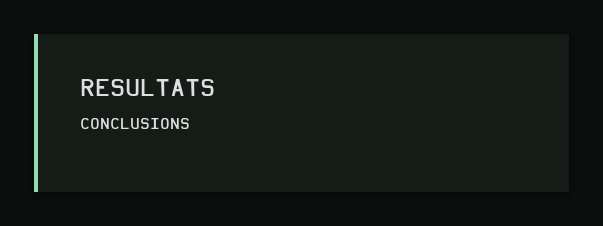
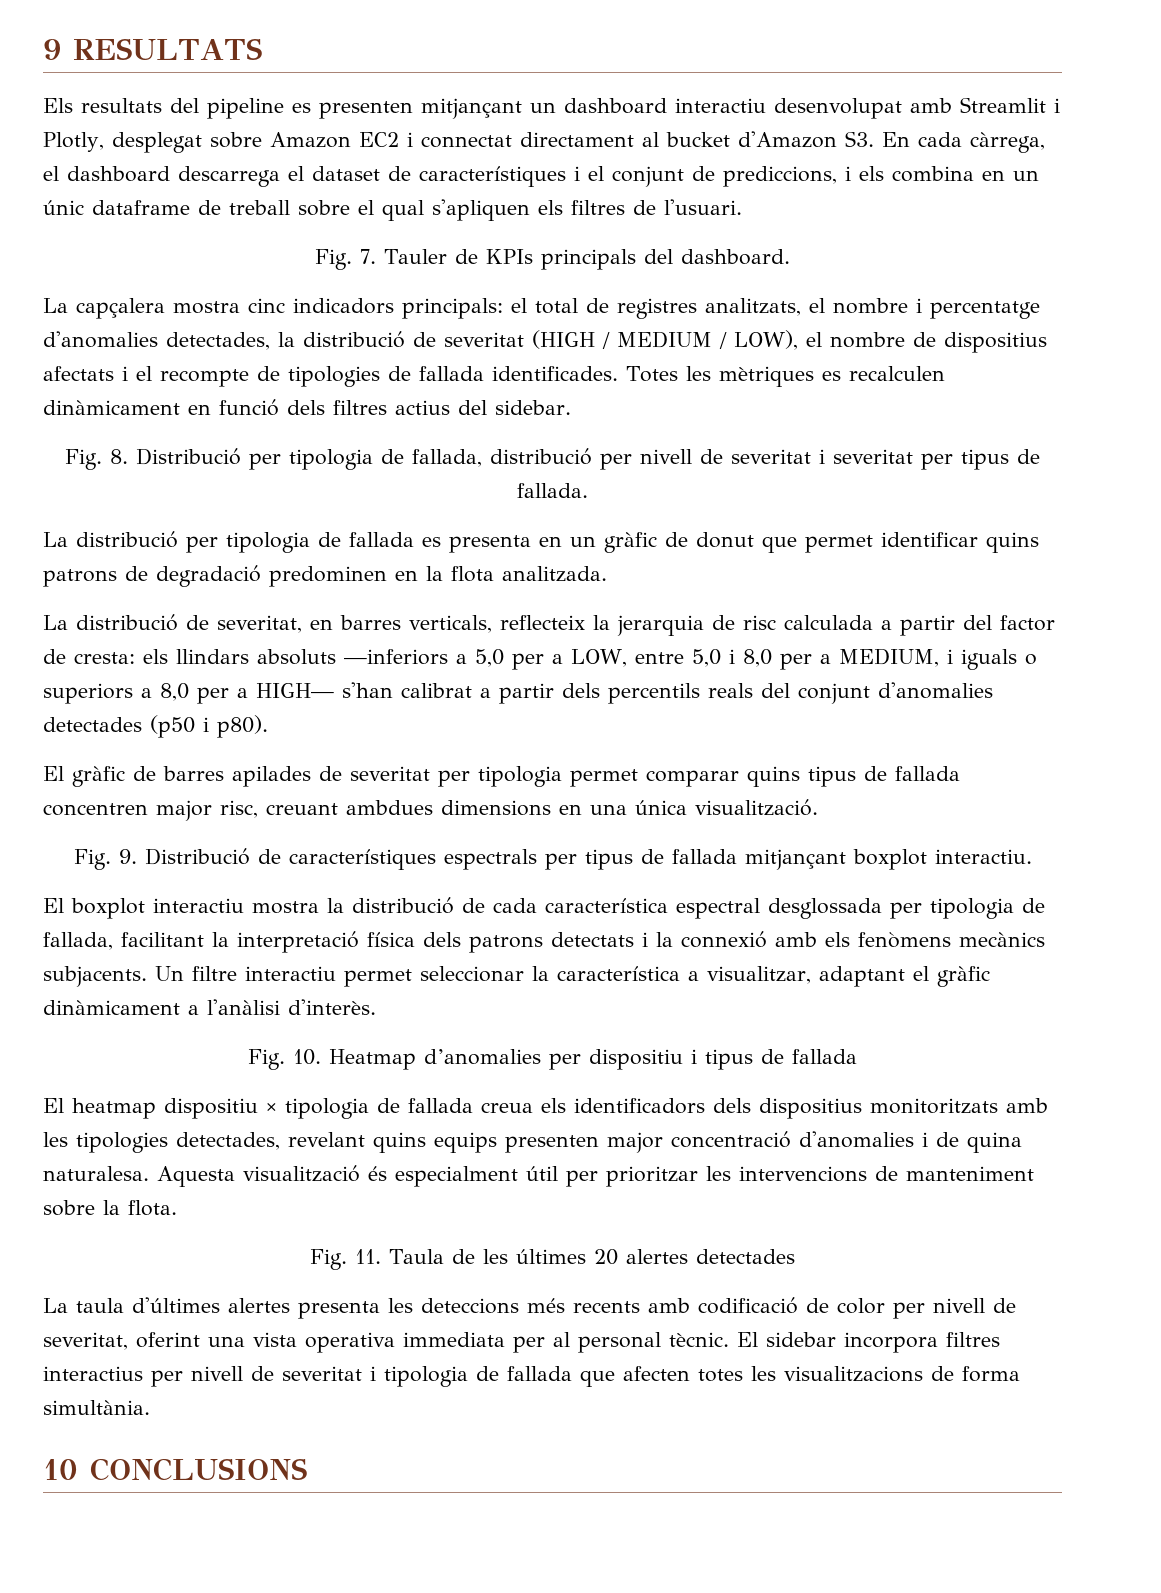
(80, 87) none -> [43,39,61,60] 9
(215, 87) none -> [43,97,1060,119] [43,131,1045,153] [43,166,1039,187] [43,199,742,221] [315,249,790,270] [43,298,1040,319] [43,330,1047,353] [43,366,945,387] [43,399,571,416] [65,448,1040,470] [517,483,588,498] [43,531,1039,553] [43,565,607,587] [43,614,1055,636] [43,648,1037,670] [43,682,993,704] [43,715,268,738] [43,766,960,787] [43,799,818,821] [73,848,1032,870] [43,897,1045,919] [43,931,1045,953] [43,966,990,987] [43,999,376,1015] [248,1049,857,1070] [43,1098,1048,1119] [43,1131,1022,1153] [43,1165,1034,1187] [43,1200,177,1216] [310,1249,795,1270] [43,1297,1016,1319] [43,1332,1000,1353] [43,1366,1020,1387] [43,1400,150,1415] [43,1459,78,1480] Els resultats del pipeline es presenten mitjançant un dashboard interactiu desenvolupat amb Streamlit i Plotly, desplegat sobre Amazon EC2 i connectat directament al bucket d'Amazon S3. En cada càrrega, el dashboard descarrega el dataset de característiques i el conjunt de prediccions, i els combina en un únic dataframe de treball sobre el qual s'apliquen els filtres de l'usuari. // Fig. 7. Tauler de KPIs principals del dashboard. // La capçalera mostra cinc indicadors principals: el total de registres analitzats, el nombre i percentatge d'anomalies detectades, la distribució de severitat (HIGH / MEDIUM / LOW), el nombre de dispositius afectats i el recompte de tipologies de fallada identificades. Totes les mètriques es recalculen dinàmicament en funció dels filtres actius del sidebar. // Fig. 8. Distribució per tipologia de fallada, distribució per nivell de severitat i severitat per tipus de fallada. // La distribució per tipologia de fallada es presenta en un gràfic de donut que permet identificar quins patrons de degradació predominen en la flota analitzada. // La distribució de severitat, en barres verticals, reflecteix la jerarquia de risc calculada a partir del factor de cresta: els llindars absoluts —inferiors a 5,0 per a LOW, entre 5,0 i 8,0 per a MEDIUM, i iguals o superiors a 8,0 per a HIGH— s'han calibrat a partir dels percentils reals del conjunt d'anomalies detectades (p50 i p80). // El gràfic de barres apilades de severitat per tipologia permet comparar quins tipus de fallada concentren major risc, creuant ambdues dimensions en una única visualització. // Fig. 9. Distribució de característiques espectrals per tipus de fallada mitjançant boxplot interactiu. // El boxplot interactiu mostra la distribució de cada característica espectral desglossada per tipologia de fallada, facilitant la interpretació física dels patrons detectats i la connexió amb els fenòmens mecànics subjacents. Un filtre interactiu permet seleccionar la característica a visualitzar, adaptant el gràfic dinàmicament a l'anàlisi d'interès. // Fig. 10. Heatmap d’anomalies per dispositiu i tipus de fallada // El heatmap dispositiu × tipologia de fallada creua els identificadors dels dispositius monitoritzats amb les tipologies detectades, revelant quins equips presenten major concentració d'anomalies i de quina naturalesa. Aquesta visualització és especialment útil per prioritzar les intervencions de manteniment sobre la flota. // Fig. 11. Taula de les últimes 20 alertes detectades // La taula d'últimes alertes presenta les deteccions més recents amb codificació de color per nivell de severitat, oferint una vista operativa immediata per al personal tècnic. El sidebar incorpora filtres interactius per nivell de severitat i tipologia de fallada que afecten totes les visualitzacions de forma simultània. // 10

